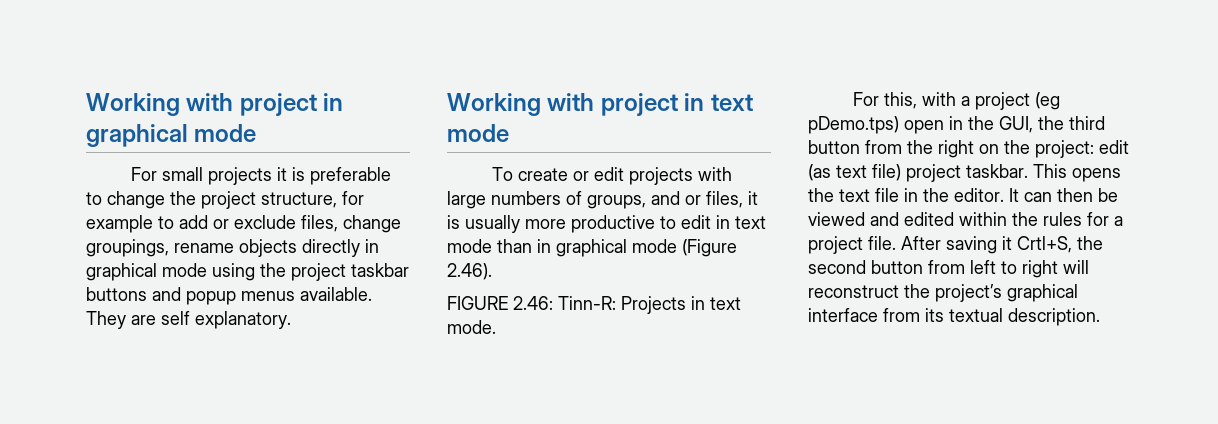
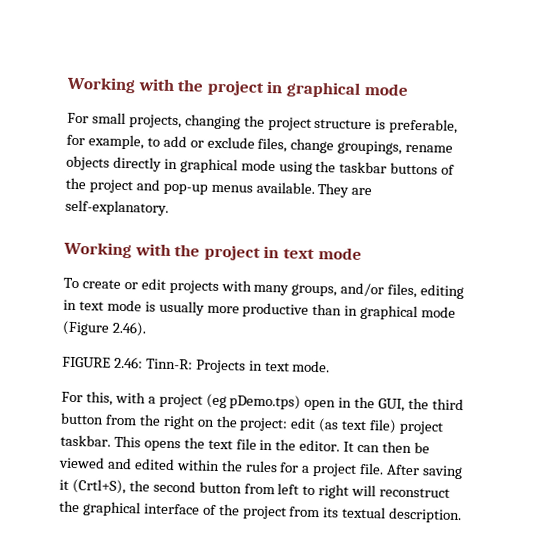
[86,93,234,116] Working with -> [66,76,205,94] Working with the
[207,167,391,185] [86,191,364,209] [86,215,153,233] projects it is preferable to change the project structure, for example -> [128,114,459,134] [66,134,144,150] projects, changing the project structure is preferable, for example,
[291,263,346,281] project -> (337, 166) none
[152,287,236,305] and popup -> [441,164,456,175] [65,177,208,195] of the project and pop-up
[161,311,291,329] [447,93,595,116] self explanatory. // Working with -> [65,199,169,216] [63,241,201,259] self-explanatory. // Working with the
[447,191,758,209] [447,215,766,233] [447,239,492,253] large numbers of groups, and or files, it is usually more productive to edit in text mode -> [253,282,465,300] [63,299,310,318] many groups, and/or files, editing in text mode is usually more productive
[1017,236,1072,253] Crtl+S, -> [71,478,126,495] (Crtl+S),
[935,284,1002,302] project’s -> (80, 506) none
(878, 315) none -> [202,504,287,520] of the project

